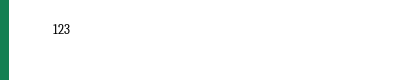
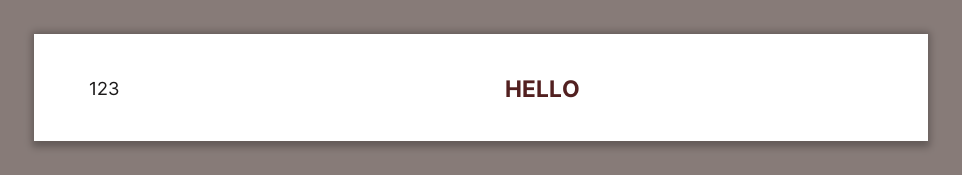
(70, 29) none -> [505,80,580,98] // HELLO

